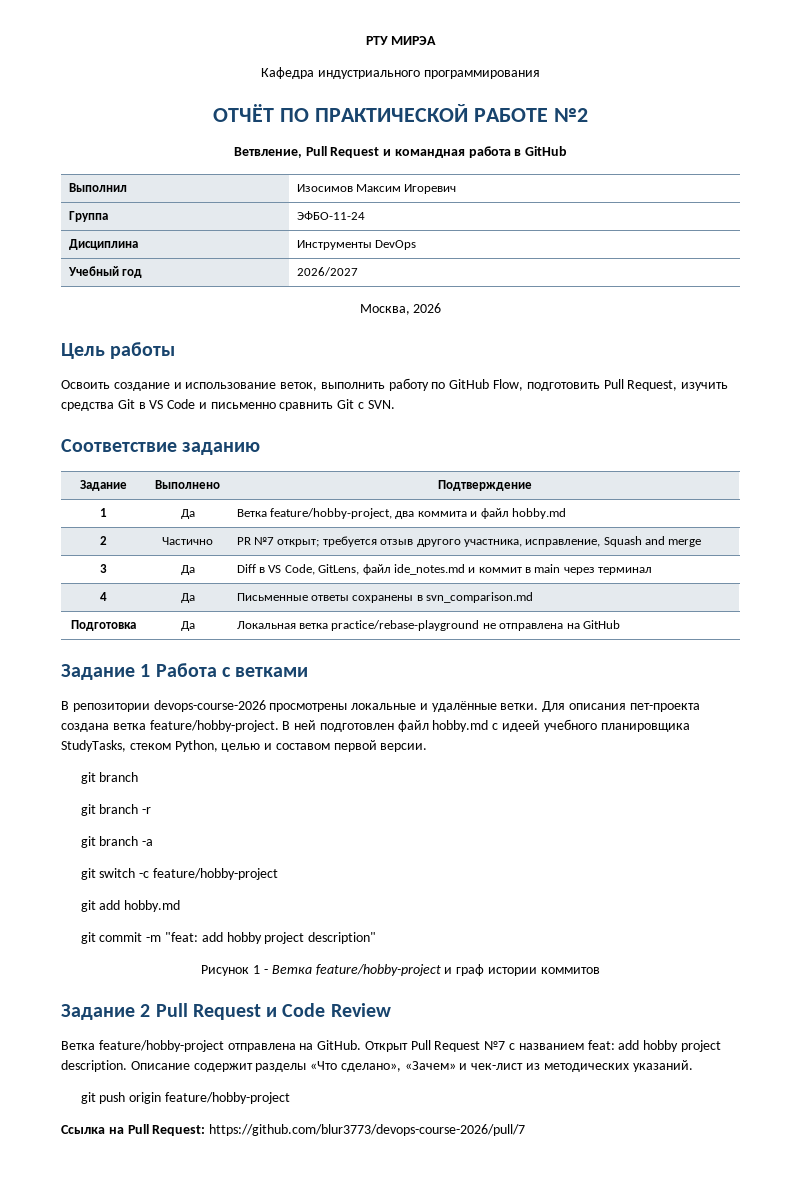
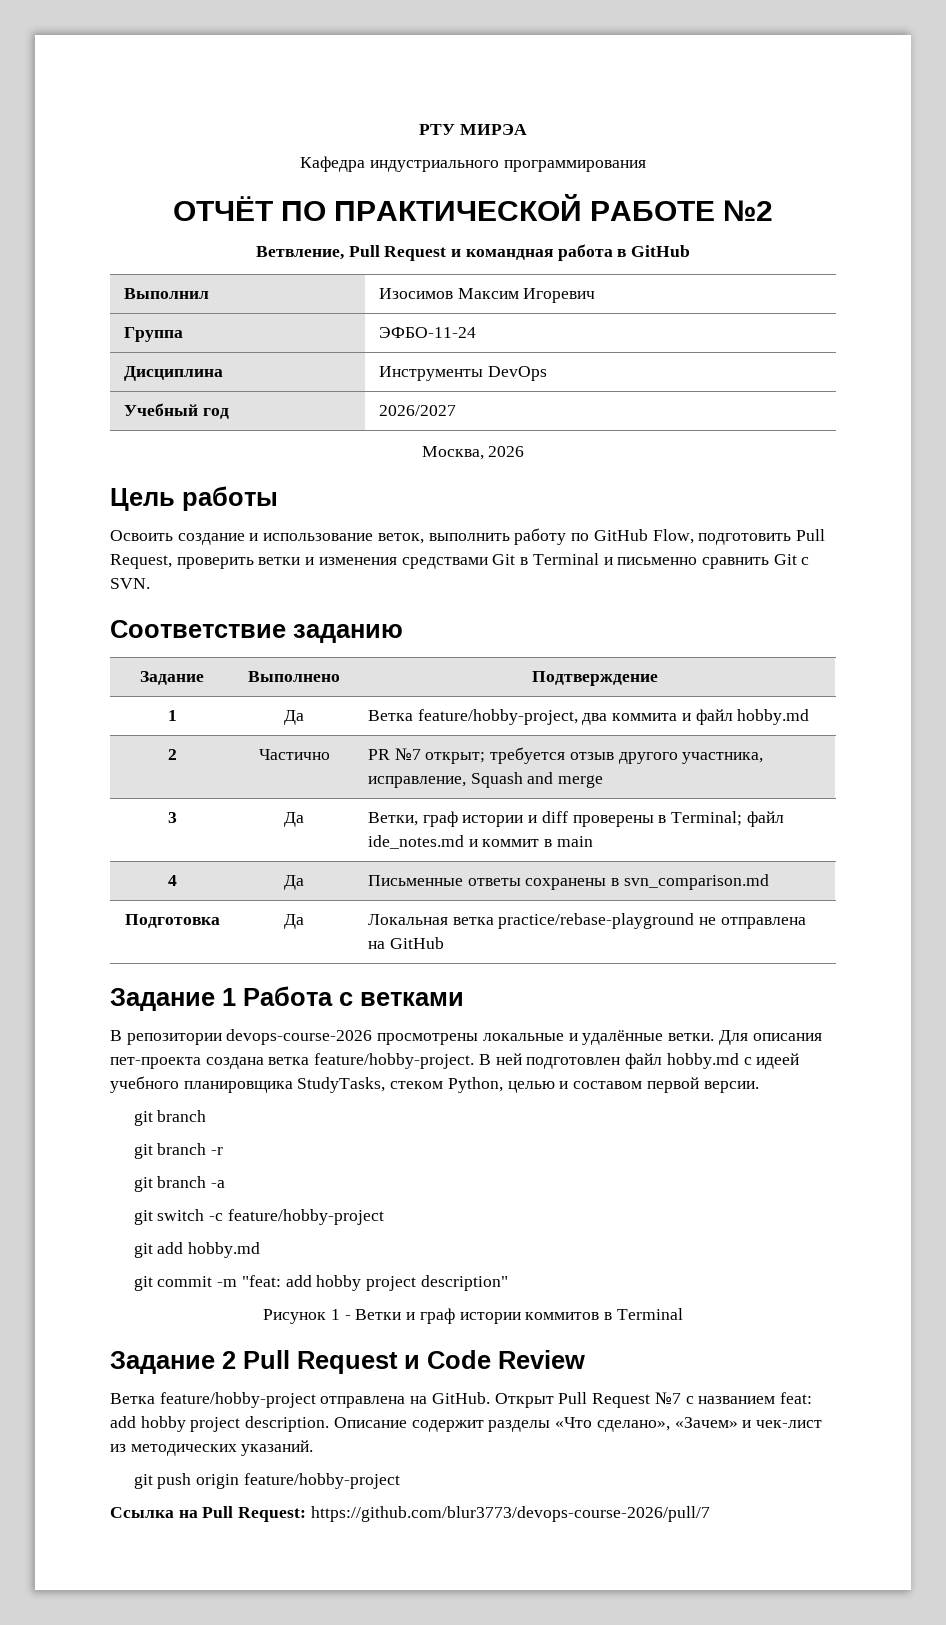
[681,382,729,391] [61,399,196,411] изучить средства Git в VS Code -> [176,553,599,569] проверить ветки и изменения средствами Git в Terminal
[236,564,360,575] Diff в VS Code, GitLens, -> [367,811,742,827] Ветки, граф истории и diff проверены в Terminal;
[563,567,653,575] через терминал -> (593, 841) none
[271,964,441,976] Ветка feature/hobby-project -> [355,1309,402,1320] Ветки
(600, 970) none -> [604,1308,683,1320] в Terminal

